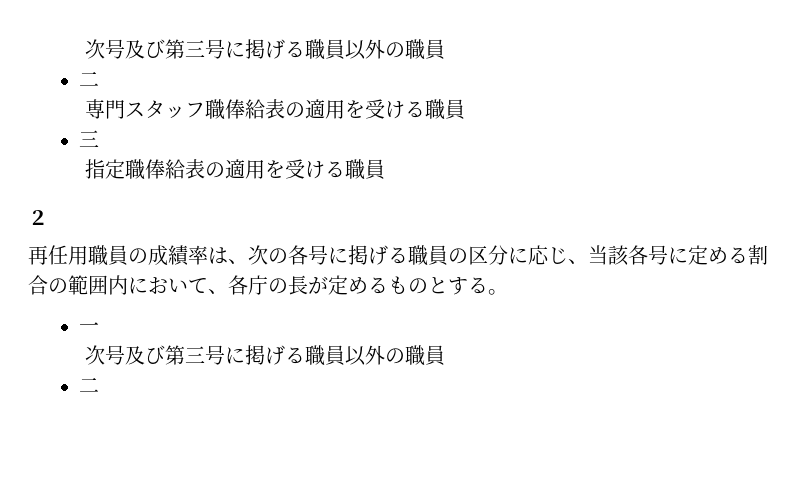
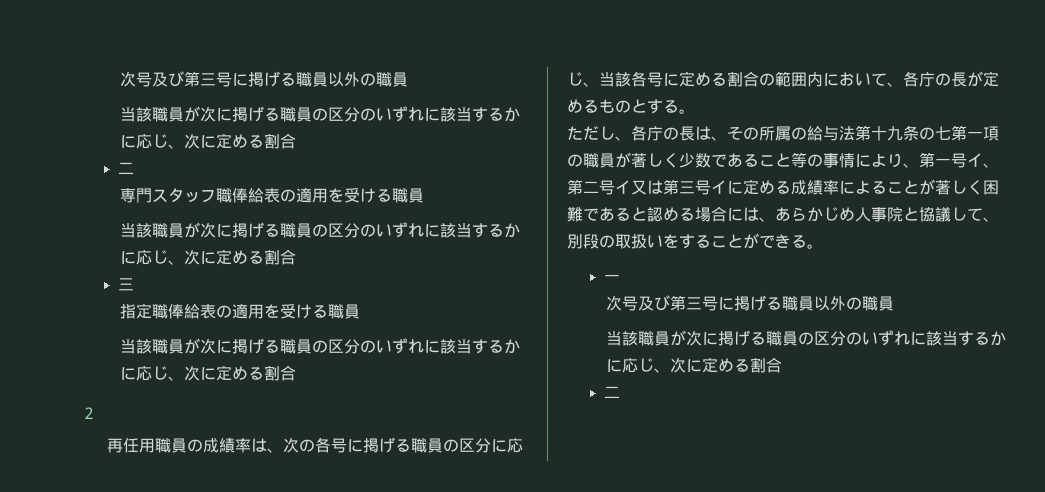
[85,39,446,60] 次号及び第三号に掲げる職員以外の職員 -> [120,71,409,87] [120,106,521,122] [120,133,297,149] 次号及び第三号に掲げる職員以外の職員 // 当該職員が次に掲げる職員の区分のいずれに該当するかに応じ、次に定める割合
(466, 109) none -> [120,222,521,238] [120,249,297,265] // 当該職員が次に掲げる職員の区分のいずれに該当するかに応じ、次に定める割合
(386, 169) none -> [120,338,521,354] [120,365,297,381] // 当該職員が次に掲げる職員の区分のいずれに該当するかに応じ、次に定める割合
(508, 292) none -> [567,125,999,141] [567,152,999,168] [567,179,999,195] [567,206,999,222] [567,233,823,249] // ただし、各庁の長は、その所属の給与法第十九条の七第一項の職員が著しく少数であること等の事情により、第一号イ、第二号イ又は第三号イに定める成績率によることが著しく困難であると認める場合には、あらかじめ人事院と協議して、別段の取扱いをすることができる。
(446, 355) none -> [606,330,1007,346] [606,357,783,373] // 当該職員が次に掲げる職員の区分のいずれに該当するかに応じ、次に定める割合

